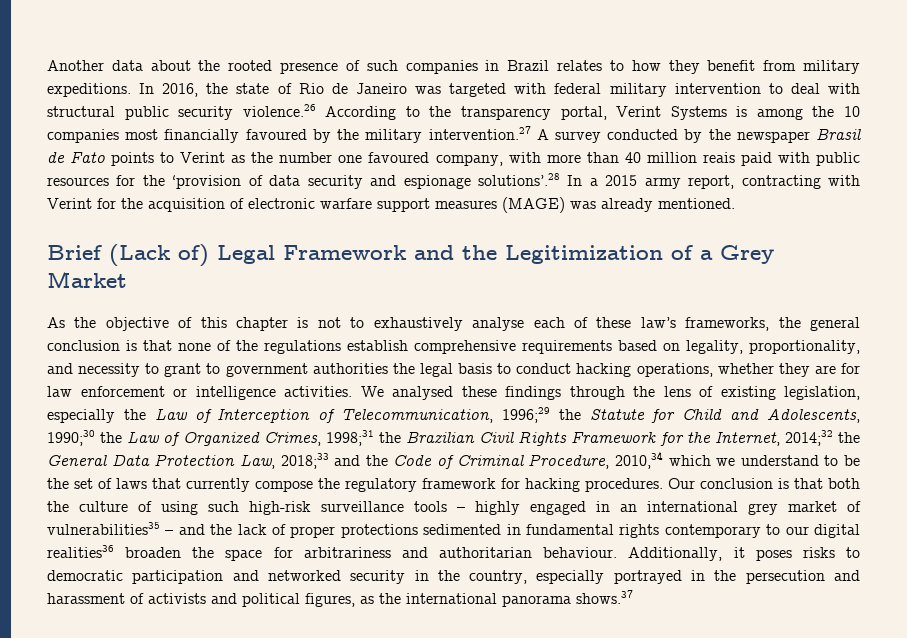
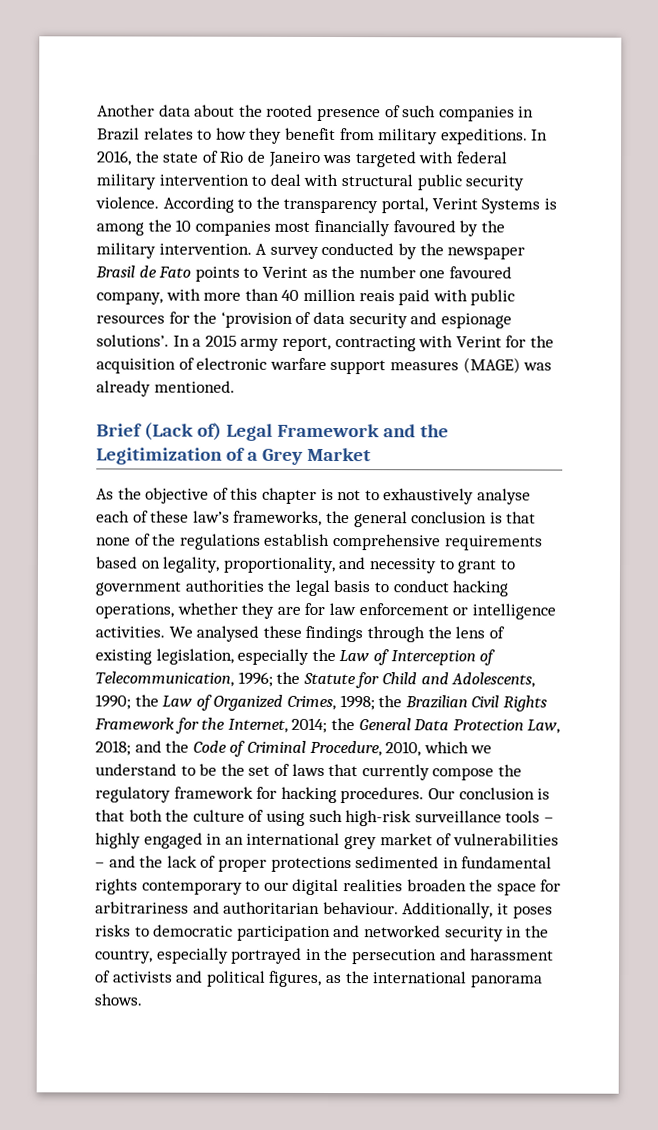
[242,104,316,117] violence.26 -> [95,196,159,209] violence.
[428,126,531,140] intervention.27 -> [158,243,252,255] intervention.
[477,173,560,186] solutions’.28 -> [96,334,169,347] solutions’.
[501,407,550,423] 1996;29 -> [237,671,273,687] 1996;
[47,430,95,446] 1990;30 -> [95,694,131,710] 1990;
[325,430,374,446] 1998;31 -> [339,695,375,711] 1998;
[784,430,833,446] 2014;32 -> [291,717,328,733] 2014;
[280,453,329,469] 2018;33 -> [95,740,131,756] 2018;
[614,451,663,469] 2010,34 -> [385,741,422,757] 2010,
[47,522,160,535] vulnerabilities35 -> [452,833,559,846] vulnerabilities
[47,545,114,558] realities36 -> [342,879,403,892] realities
[576,590,633,604] shows.37 -> [94,993,142,1006] shows.

